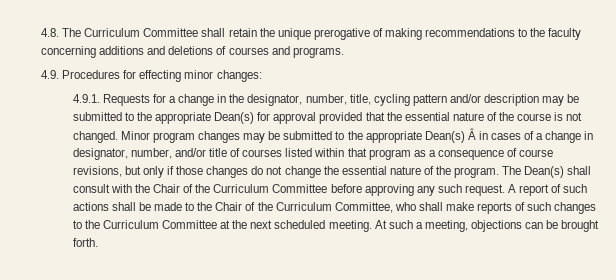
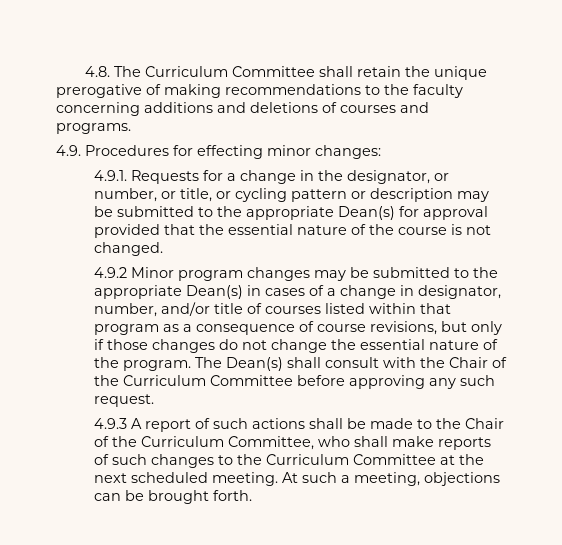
[305,94,371,105] number, title, -> [433,173,449,181] [93,188,231,202] or number, or title, or
[449,94,481,103] and/or -> [350,191,366,199] or
(118, 137) none -> [93,267,127,278] // 4.9.2
[467,128,476,140] Â -> (243, 292) none
(505, 190) none -> [93,418,127,429] // 4.9.3

